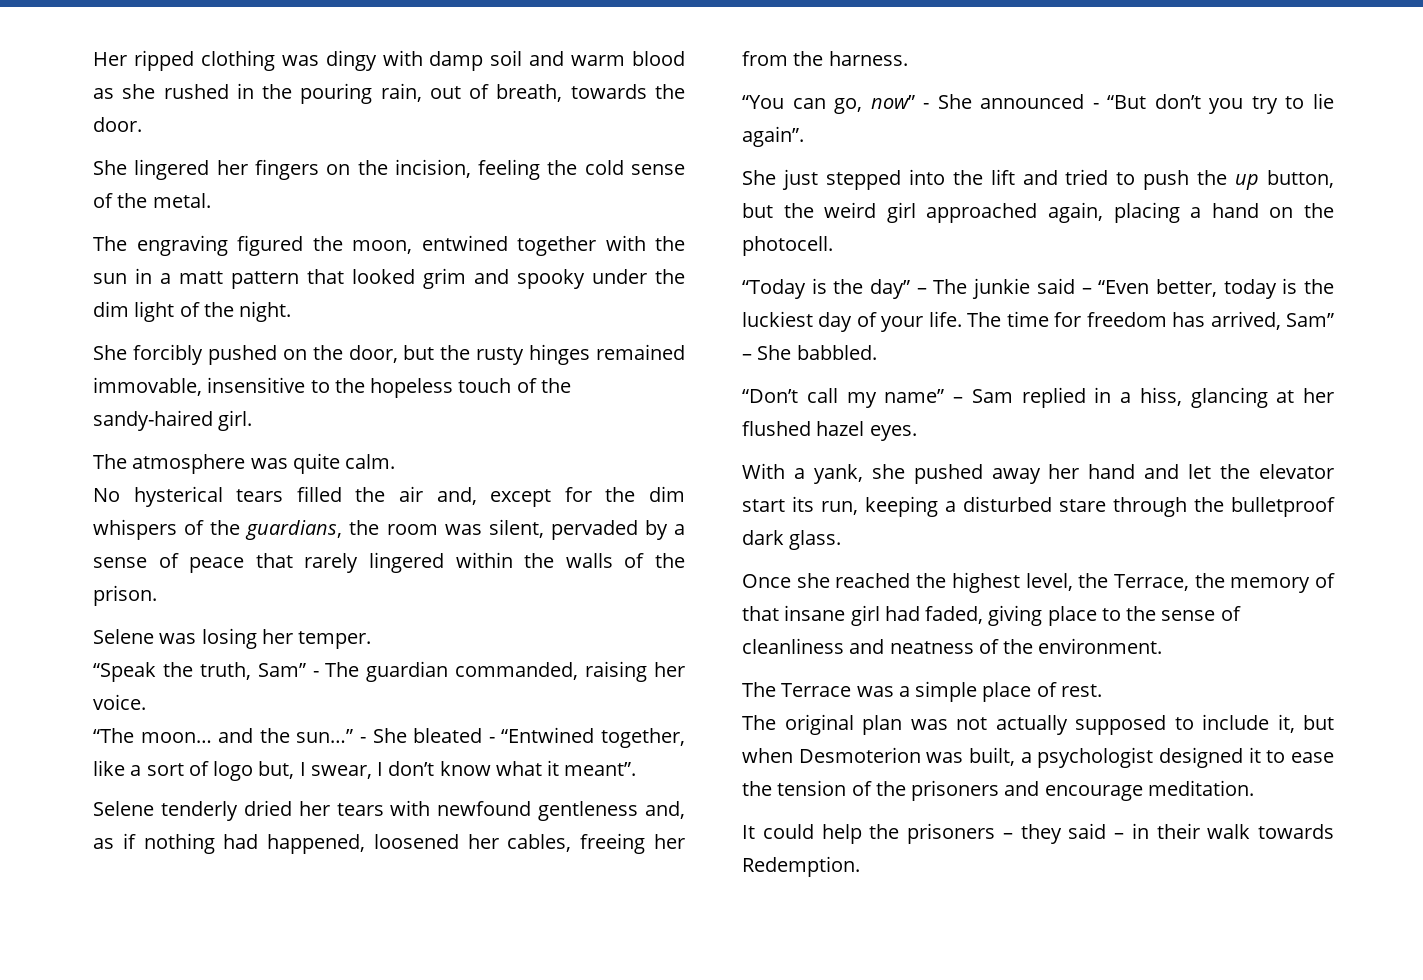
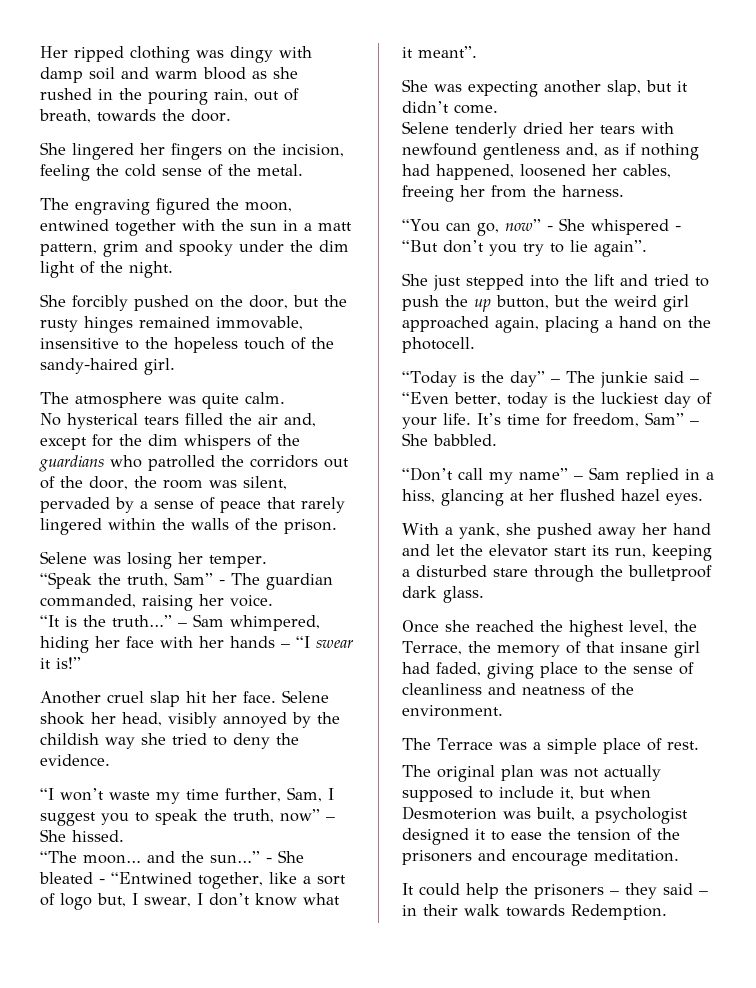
[231,269,415,289] pattern that looked -> [40,243,97,256] pattern,
[245,520,343,540] guardians, -> [39,455,349,472] [40,476,128,490] guardians who patrolled the corridors out of the door,
(146, 702) none -> [40,614,320,631] [40,636,354,653] [40,657,81,669] [40,690,329,707] [40,712,340,728] [40,733,299,749] [40,754,110,766] [40,787,334,804] [40,809,335,826] [40,829,124,842] // “It is the truth…” – Sam whimpered, hiding her face with her hands – “I swear it is!” // Another cruel slap hit her face. Selene shook her head, visibly annoyed by the childish way she tried to deny the evidence. // “I won’t waste my time further, Sam, I suggest you to speak the truth, now” – She hissed.
(637, 769) none -> [402,79,688,97] [402,101,498,114] // She was expecting another slap, but it didn’t come.
[980,94,1085,109] announced -> [590,219,669,235] whispered
[967,312,1002,327] The -> [477,413,501,425] It’s
[1086,311,1281,330] freedom has arrived, -> [573,413,639,427] freedom,

